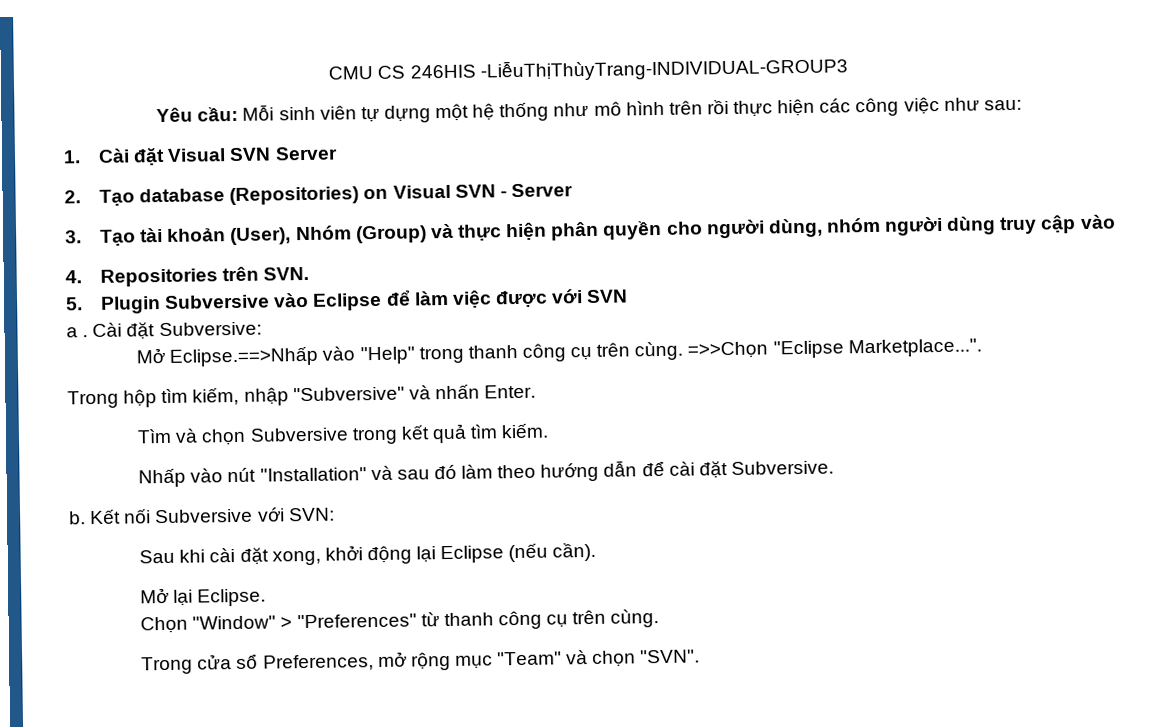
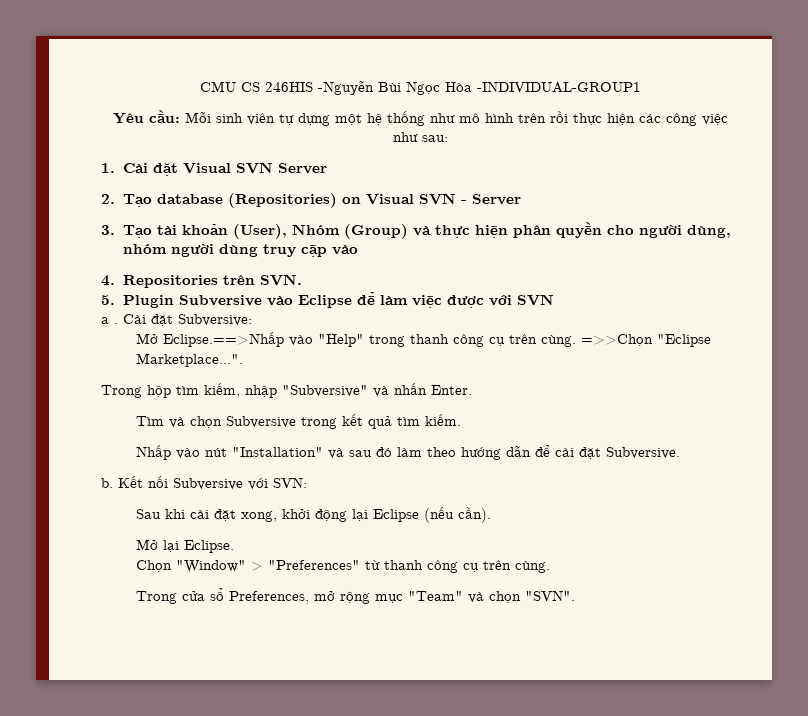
[479,56,848,82] -LiễuThịThùyTrang-INDIVIDUAL-GROUP3 -> [318,81,641,95] -Nguyễn Bùi Ngọc Hòa -INDIVIDUAL-GROUP1

